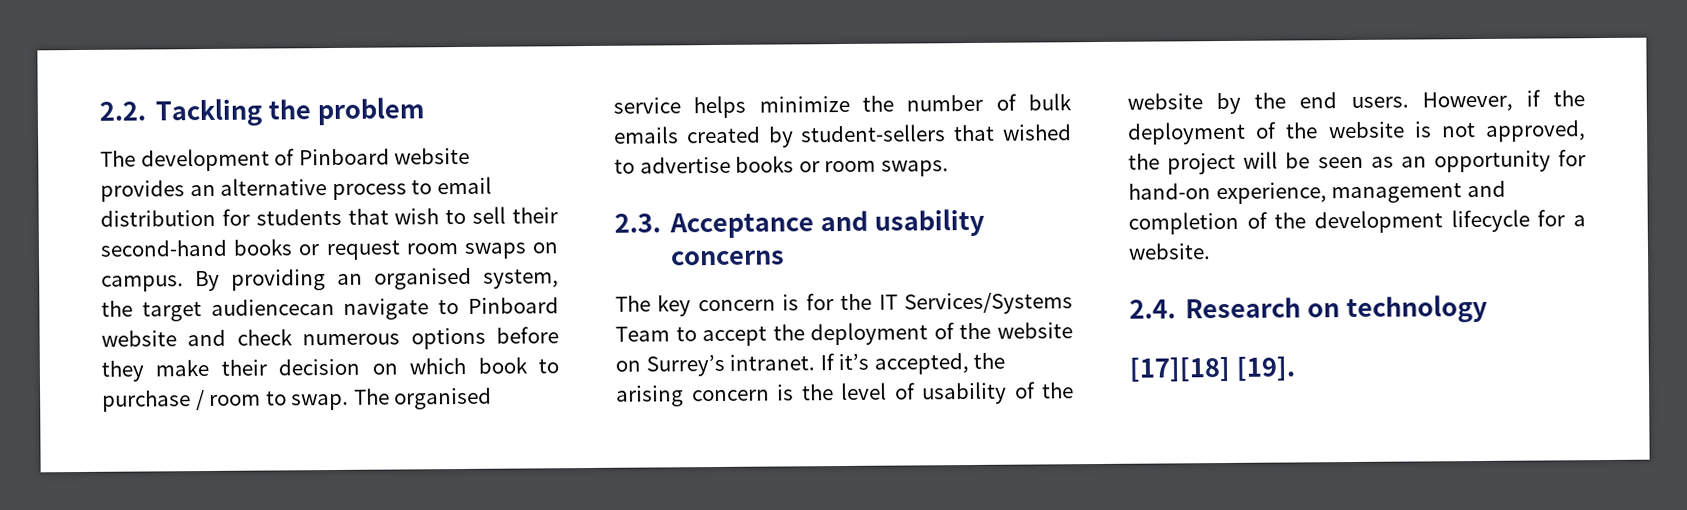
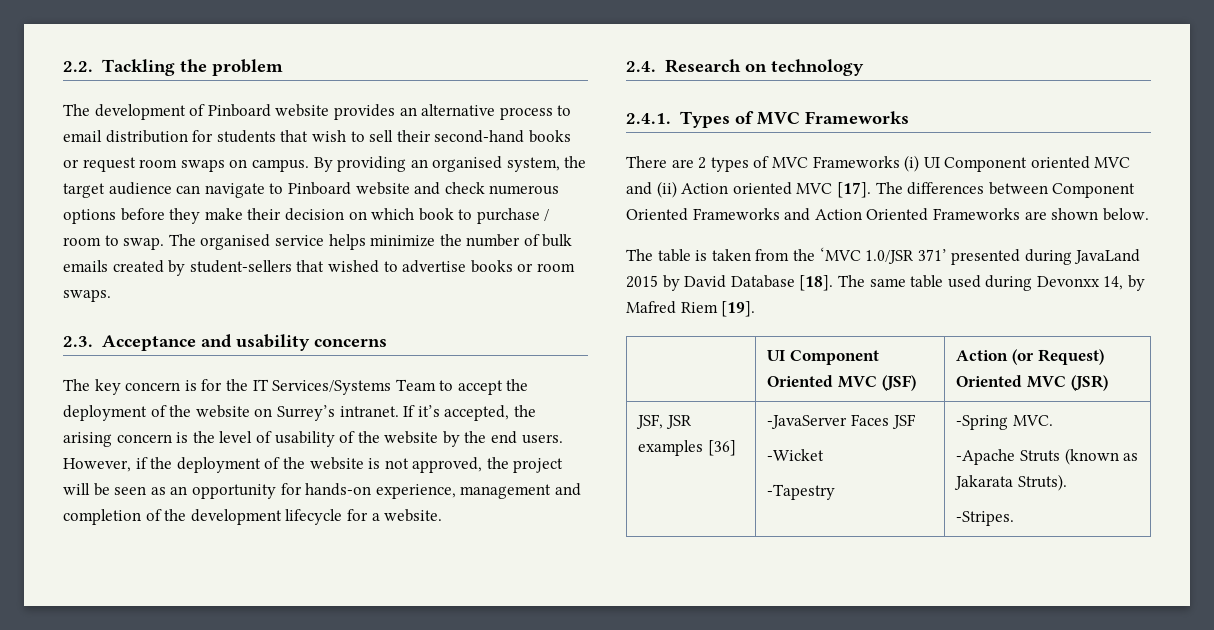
[210,299,335,316] audiencecan -> [108,182,201,195] audience can
[1128,183,1211,200] hand-on -> [305,483,372,496] hands-on
[1129,356,1295,382] [17][18] [19]. -> [626,111,909,128] [626,155,1131,172] [626,181,1136,198] [626,208,1149,221] [626,247,1141,265] [626,275,1146,291] [626,301,756,317] [767,350,880,365] [767,375,916,391] [956,349,1104,365] [956,375,1108,391] [636,414,693,429] [638,440,737,456] [767,414,916,429] [767,449,825,461] [767,484,836,500] [956,415,1054,430] [956,448,1139,465] [954,474,1068,491] [956,511,1015,526] 2.4.1. Types of MVC Frameworks // There are 2 types of MVC Frameworks (i) UI Component oriented MVC and (ii) Action oriented MVC [17]. The differences between Component Oriented Frameworks and Action Oriented Frameworks are shown below. // The table is taken from the ‘MVC 1.0/JSR 371’ presented during JavaLand 2015 by David Database [18]. The same table used during Devonxx 14, by Mafred Riem [19]. // | UI Component Oriented MVC (JSF) | Action (or Request) Oriented MVC (JSR) // JSF, JSR examples [36] | -JavaServer Faces JSF // -Wicket // -Tapestry | -Spring MVC. // -Apache Struts (known as Jakarata Struts). // -Stripes.

